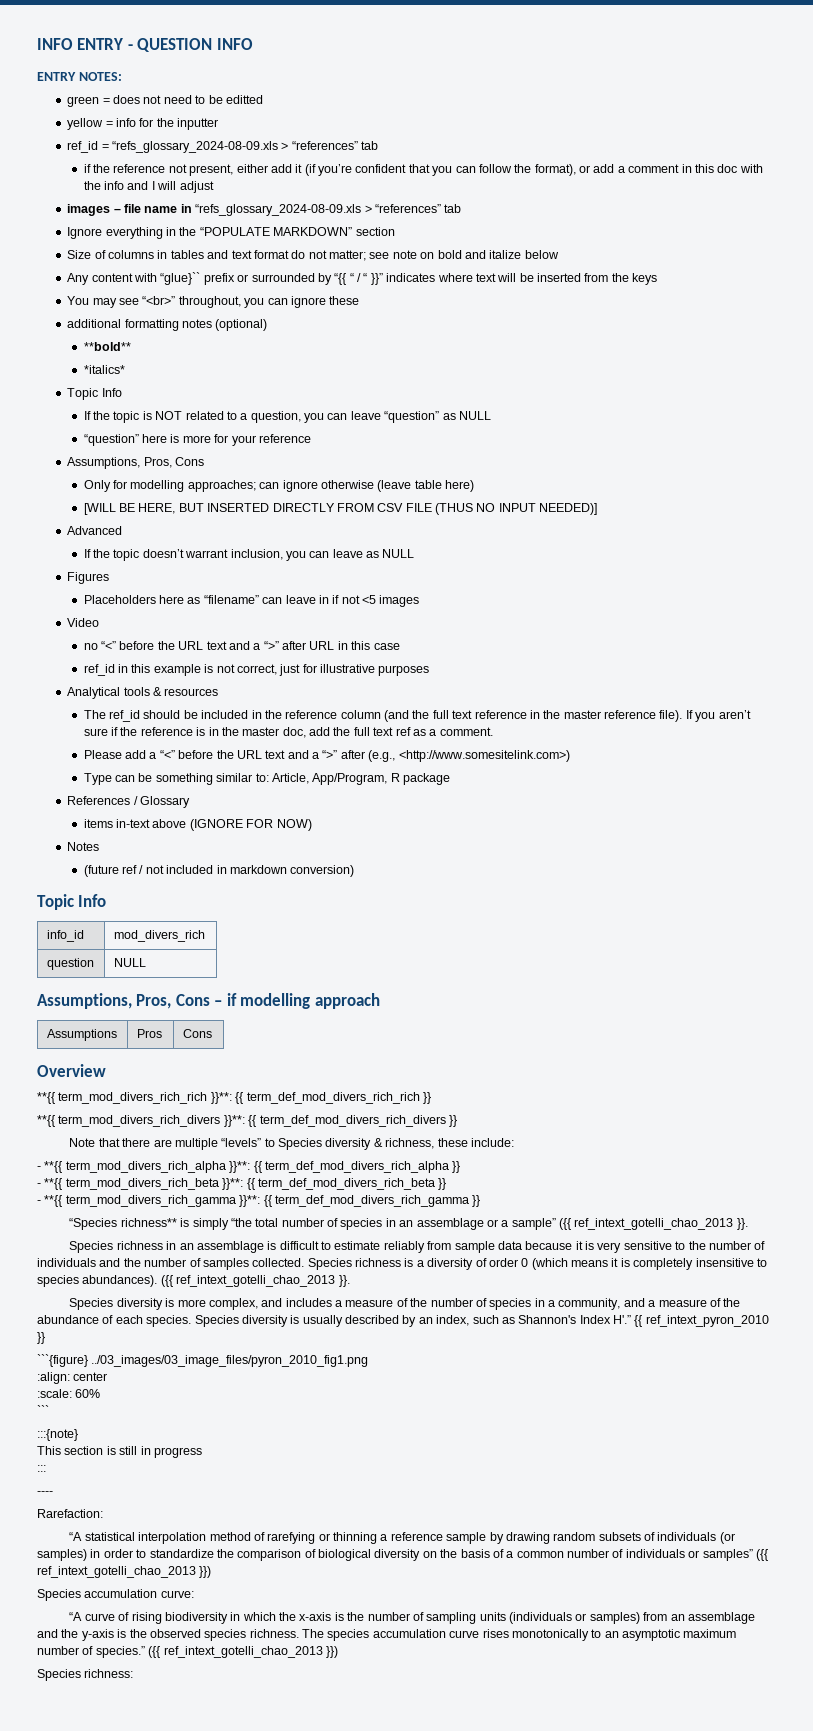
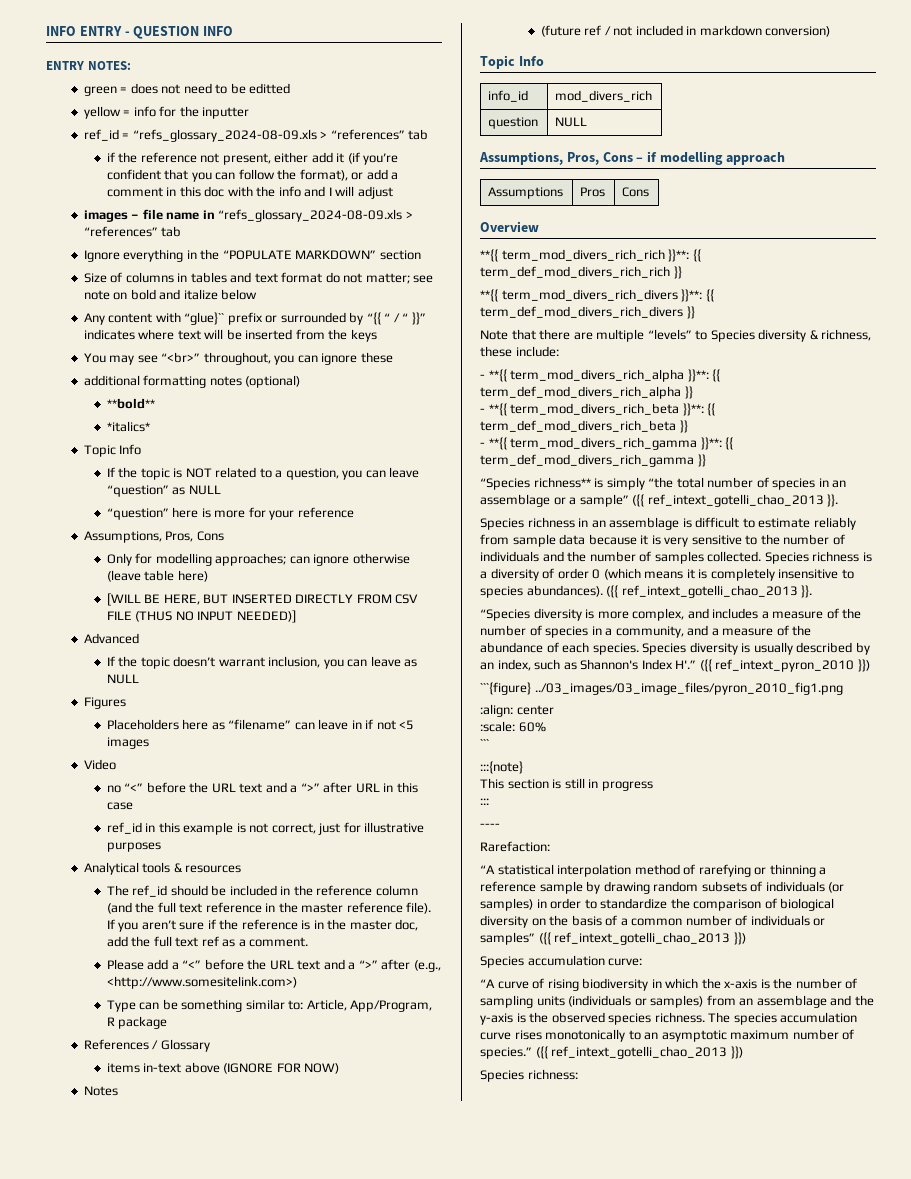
[69,1298,114,1310] Species -> [480,609,530,621] “Species
[634,1315,769,1327] [37,1332,45,1344] {{ ref_intext_pyron_2010 }} -> [699,659,870,672] ({{ ref_intext_pyron_2010 }})

